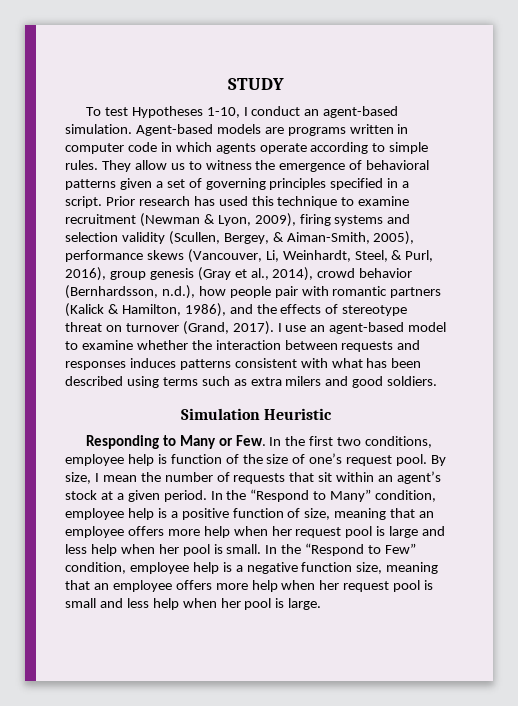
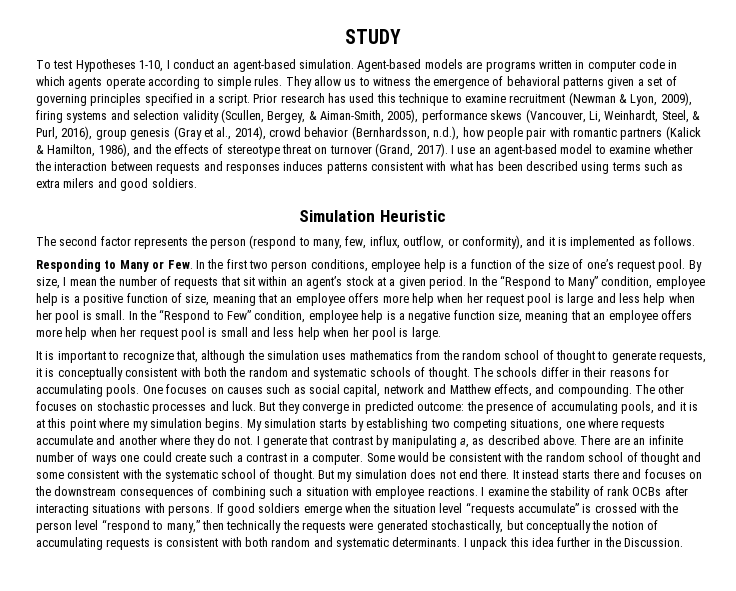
(333, 414) none -> [36,235,696,249] // The second factor represents the person (respond to many, few, influx, outflow, or conformity), and it is implemented as follows.
(362, 441) none -> [271,261,308,272] person
(167, 459) none -> [461,262,468,269] a
(322, 604) none -> [36,350,707,363] [36,367,670,380] [36,384,685,397] [36,401,699,414] [36,418,666,431] [36,435,683,448] [36,452,702,465] [36,469,702,482] [35,486,688,499] [36,502,679,516] [36,519,658,533] [36,537,684,550] // It is important to recognize that, although the simulation uses mathematics from the random school of thought to generate requests, it is conceptually consistent with both the random and systematic schools of thought. The schools differ in their reasons for accumulating pools. One focuses on causes such as social capital, network and Matthew effects, and compounding. The other focuses on stochastic processes and luck. But they converge in predicted outcome: the presence of accumulating pools, and it is at this point where my simulation begins. My simulation starts by establishing two competing situations, one where requests accumulate and another where they do not. I generate that contrast by manipulating a, as described above. There are an infinite number of ways one could create such a contrast in a computer. Some would be consistent with the random school of thought and some consistent with the systematic school of thought. But my simulation does not end there. It instead starts there and focuses on the downstream consequences of combining such a situation with employee reactions. I examine the stability of rank OCBs after interacting situations with persons. If good soldiers emerge when the situation level “requests accumulate” is crossed with the person level “respond to many,” then technically the requests were generated stochastically, but conceptually the notion of accumulating requests is consistent with both random and systematic determinants. I unpack this idea further in the Discussion.

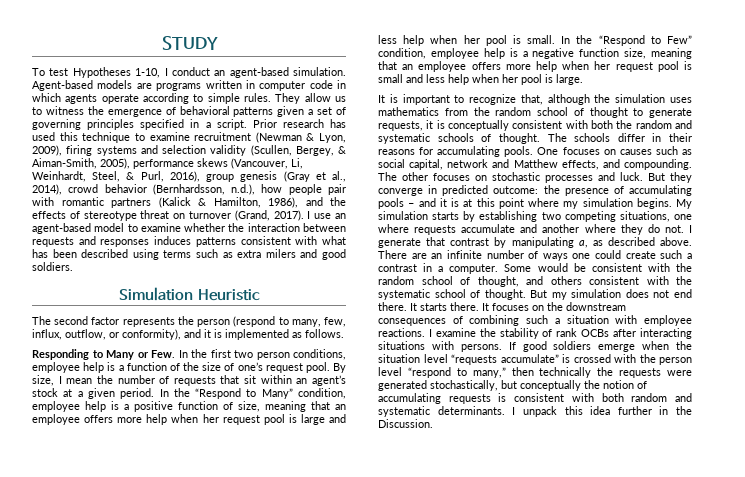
[621,401,654,414] pools, -> [378,198,415,209] pools –
[639,452,702,465] [36,472,64,479] thought and some -> [477,276,582,287] thought, and others
[522,469,642,479] instead starts there and -> [420,302,489,311] starts there. It

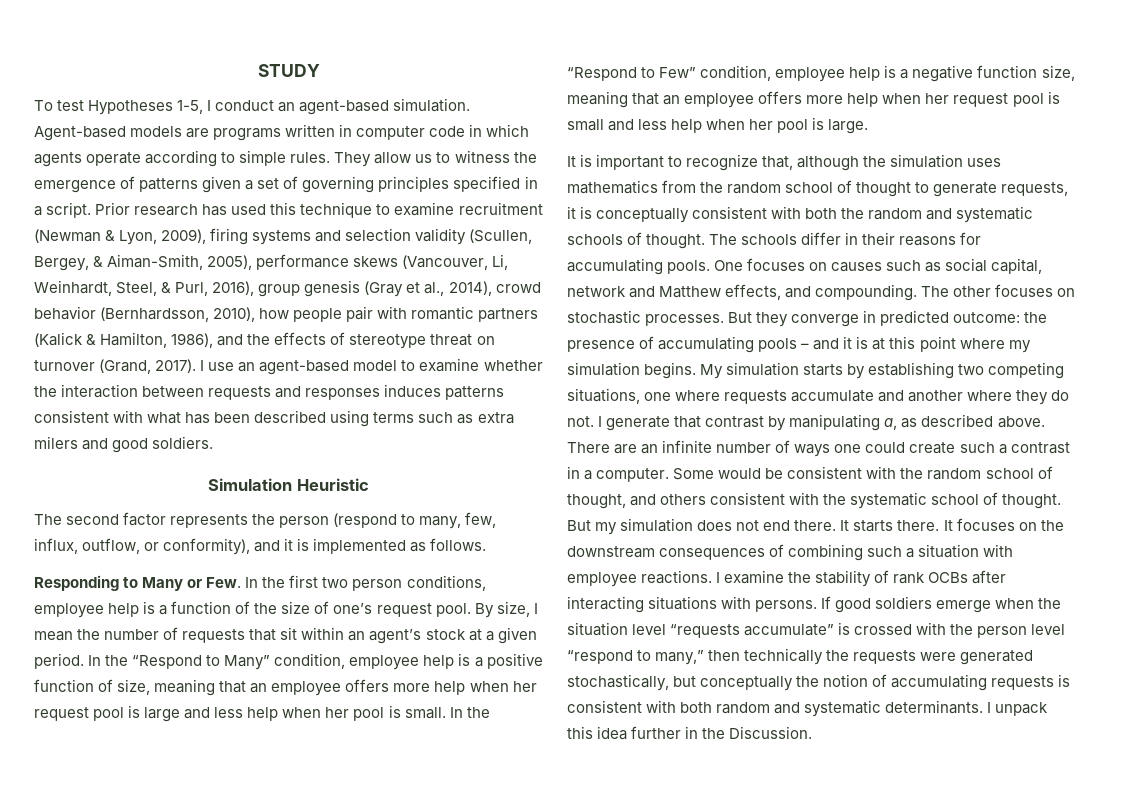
[135,68,161,78] 1-10, -> [177,100,204,114] 1-5,
[179,106,230,115] behavioral -> (136, 182) none
[231,184,256,195] n.d.), -> [213,307,256,322] 2010),
[545,172,643,183] processes and luck. -> [645,314,725,326] processes.

